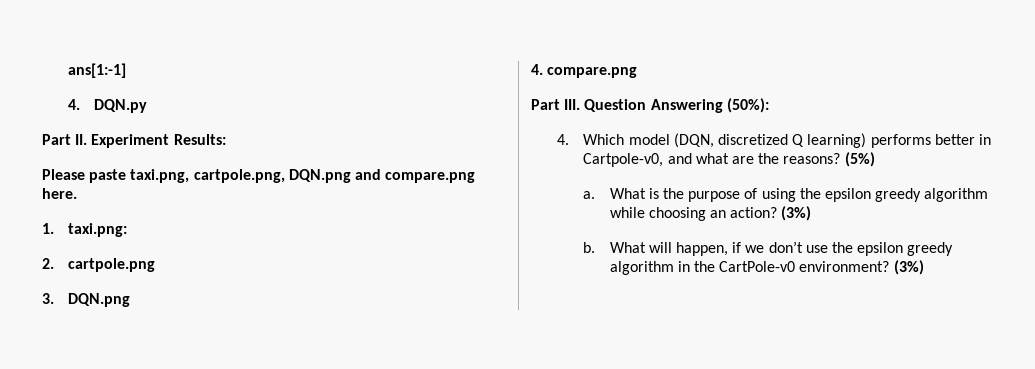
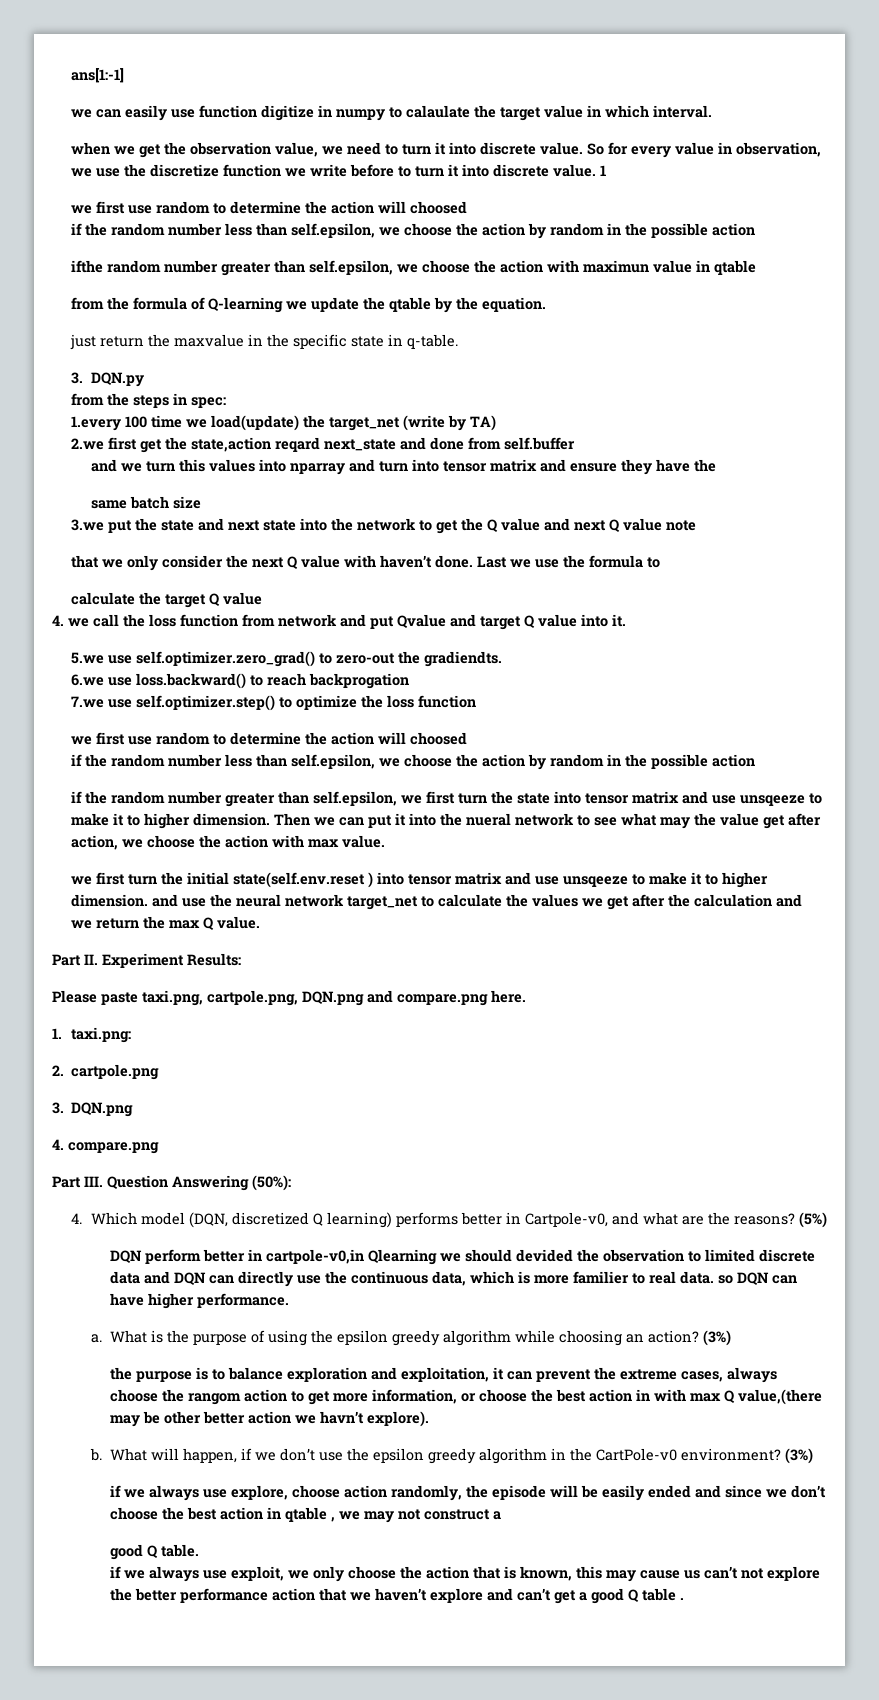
[68,99,148,113] 4. DQN.py -> [71,105,713,121] [71,142,822,158] [71,164,607,177] [71,201,468,214] [71,223,756,239] [71,260,757,276] [71,297,547,313] [70,334,459,350] [71,372,144,387] [71,393,227,408] [71,415,497,431] [71,437,576,453] [90,459,716,475] [90,496,201,509] [71,518,697,534] [71,555,661,571] [71,592,263,608] [52,614,626,630] [71,651,503,667] [71,673,410,689] [71,695,477,711] [71,732,468,745] [71,754,756,770] [71,791,823,807] [71,813,822,829] [71,835,386,850] [71,872,769,888] [71,894,803,910] [71,916,261,930] we can easily use function digitize in numpy to calaulate the target value in which interval. // when we get the observation value, we need to turn it into discrete value. So for every value in observation, we use the discretize function we write before to turn it into discrete value. 1 // we first use random to determine the action will choosed // if the random number less than self.epsilon, we choose the action by random in the possible action // ifthe random number greater than self.epsilon, we choose the action with maximun value in qtable // from the formula of Q-learning we update the qtable by the equation. // just return the maxvalue in the specific state in q-table. // 3. DQN.py // from the steps in spec: // 1.every 100 time we load(update) the target_net (write by TA) // 2.we first get the state,action reqard next_state and done from self.buffer // and we turn this values into nparray and turn into tensor matrix and ensure they have the // same batch size // 3.we put the state and next state into the network to get the Q value and next Q value note // that we only consider the next Q value with haven’t done. Last we use the formula to // calculate the target Q value // 4. we call the loss function from network and put Qvalue and target Q value into it. // 5.we use self.optimizer.zero_grad() to zero-out the gradiendts. // 6.we use loss.backward() to reach backprogation // 7.we use self.optimizer.step() to optimize the loss function // we first use random to determine the action will choosed // if the random number less than self.epsilon, we choose the action by random in the possible action // if the random number greater than self.epsilon, we first turn the state into tensor matrix and use unsqeeze to make it to higher dimension. Then we can put it into the nueral network to see what may the value get after action, we choose the action with max value. // we first turn the initial state(self.env.reset ) into tensor matrix and use unsqeeze to make it to higher dimension. and use the neural network target_net to calculate the values we get after the calculation and we return the max Q value.
(875, 159) none -> [110,1249,816,1265] [110,1271,798,1287] [110,1293,290,1309] // DQN perform better in cartpole-v0,in Qlearning we should devided the observation to limited discrete data and DQN can directly use the continuous data, which is more familier to real data. so DQN can have higher performance.
(812, 213) none -> [110,1367,778,1383] [110,1389,823,1405] [110,1411,430,1427] // the purpose is to balance exploration and exploitation, it can prevent the extreme cases, always choose the rangom action to get more information, or choose the best action in with max Q value,(there may be other better action we havn’t explore).
(924, 267) none -> [110,1485,827,1501] [110,1507,502,1523] [110,1544,200,1560] [110,1566,821,1582] [110,1588,685,1604] // if we always use explore, choose action randomly, the episode will be easily ended and since we don’t choose the best action in qtable , we may not construct a // good Q table. // if we always use exploit, we only choose the action that is known, this may cause us can’t not explore the better performance action that we haven’t explore and can’t get a good Q table .

